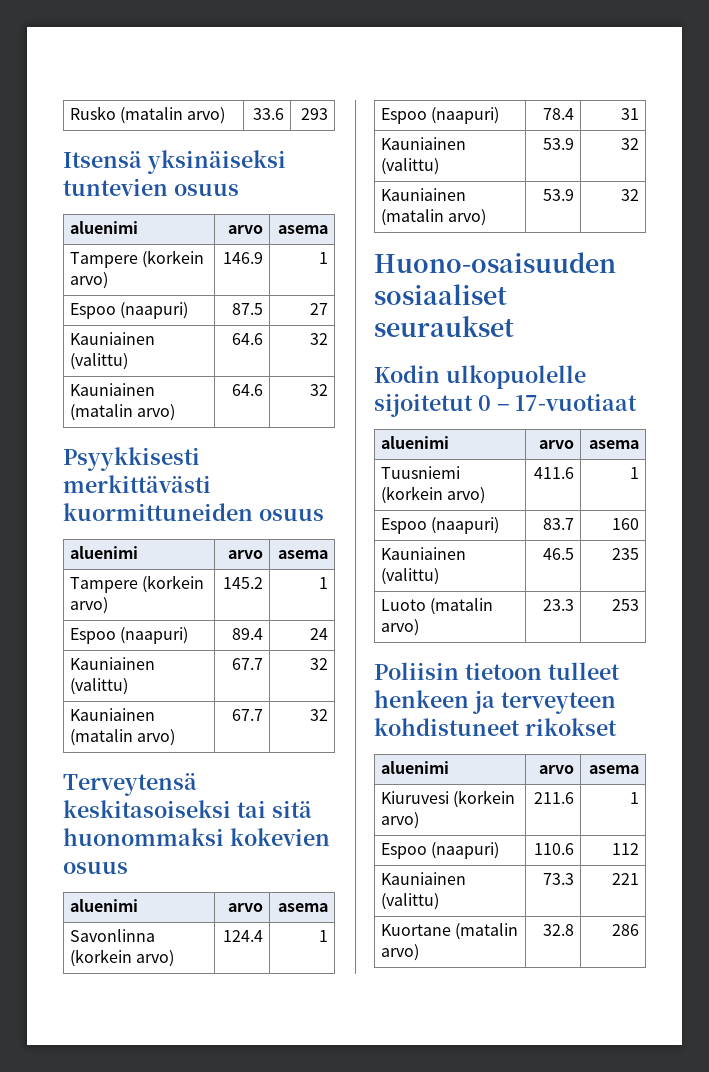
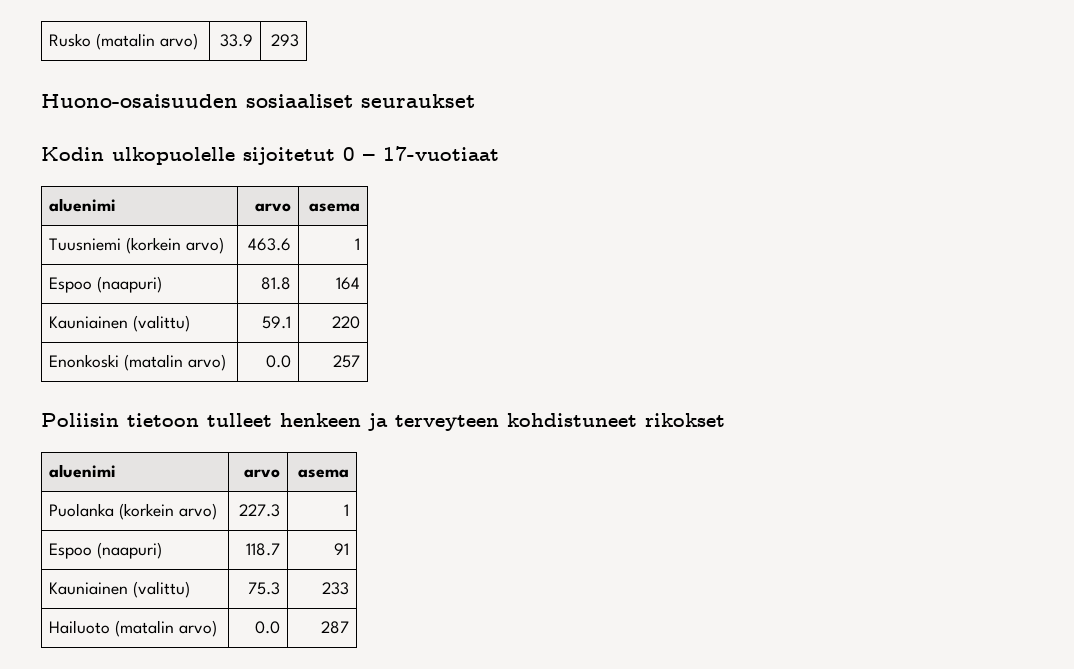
[253,108,285,120] 33.6 -> [219,34,253,47] 33.9
[63,150,286,174] [63,178,239,196] [69,221,138,234] [228,225,264,234] [278,225,329,234] [69,250,205,268] [69,272,108,289] [223,252,264,264] [319,252,329,264] [69,302,189,319] [232,303,264,315] [310,303,329,315] [69,332,155,345] [69,353,128,370] [232,333,264,345] [310,333,329,345] [69,383,155,396] [69,404,176,421] [232,384,264,396] [310,384,329,396] [63,447,200,471] [63,475,211,493] [63,503,324,521] [69,546,138,559] [228,550,264,559] [278,550,329,559] [69,575,205,593] [69,597,108,614] [223,577,264,589] [319,577,329,589] [69,627,189,644] [232,628,264,640] [310,628,329,640] [69,657,155,670] [69,678,128,695] [232,658,264,670] [310,658,329,670] [69,708,155,721] [69,729,176,746] [232,709,264,721] [310,709,329,721] [63,773,197,796] [63,800,312,818] [63,828,330,846] [63,861,128,874] [69,899,138,912] [228,903,264,912] [278,903,329,912] [69,929,155,942] [69,949,175,967] [223,930,264,942] [319,930,329,942] [380,107,500,124] [543,108,575,120] [621,108,640,120] [380,137,466,150] [380,158,439,175] [543,138,575,150] [621,138,640,150] [380,188,466,201] [380,209,487,226] [543,189,575,201] [621,189,640,201] // Itsensä yksinäiseksi tuntevien osuus // aluenimi | arvo | asema // Tampere (korkein arvo) | 146.9 | 1 // Espoo (naapuri) | 87.5 | 27 // Kauniainen (valittu) | 64.6 | 32 // Kauniainen (matalin arvo) | 64.6 | 32 // Psyykkisesti merkittävästi kuormittuneiden osuus // aluenimi | arvo | asema // Tampere (korkein arvo) | 145.2 | 1 // Espoo (naapuri) | 89.4 | 24 // Kauniainen (valittu) | 67.7 | 32 // Kauniainen (matalin arvo) | 67.7 | 32 // Terveytensä keskitasoiseksi tai sitä huonommaksi kokevien osuus // aluenimi | arvo | asema // Savonlinna (korkein arvo) | 124.4 | 1 // Espoo (naapuri) | 78.4 | 31 // Kauniainen (valittu) | 53.9 | 32 // Kauniainen (matalin arvo) | 53.9 | 32 -> (299, 40) none
[534,467,575,479] [630,467,640,479] [380,517,500,534] [543,518,575,530] [612,518,640,530] [380,547,466,560] [380,568,439,585] [543,548,575,560] [612,548,640,560] [380,598,494,615] [380,619,419,636] [543,599,575,611] [612,599,640,611] 411.6 | 1 // Espoo (naapuri) | 83.7 | 160 // Kauniainen (valittu) | 46.5 | 235 // Luoto (matalin arvo) | 23.3 | 253 -> [247,238,291,251] [354,238,360,250] [49,276,163,293] [260,277,291,290] [335,277,360,290] [49,315,191,332] [261,316,291,329] [331,316,360,329] [49,354,226,371] [265,355,291,368] [332,355,360,368] 463.6 | 1 // Espoo (naapuri) | 81.8 | 164 // Kauniainen (valittu) | 59.1 | 220 // Enonkoski (matalin arvo) | 0.0 | 257
[380,790,516,808] [380,812,419,829] [534,792,575,804] [630,792,640,804] [380,842,500,859] [534,843,575,855] [612,843,640,855] [380,872,466,885] [380,893,439,910] [543,873,575,885] [612,873,640,885] [380,923,519,940] [380,944,419,961] [543,924,575,936] [612,924,640,936] Kiuruvesi (korkein arvo) | 211.6 | 1 // Espoo (naapuri) | 110.6 | 112 // Kauniainen (valittu) | 73.3 | 221 // Kuortane (matalin arvo) | 32.8 | 286 -> [49,503,217,520] [238,504,280,517] [343,504,349,516] [49,542,163,559] [245,543,280,556] [333,543,349,555] [49,581,191,598] [247,582,280,595] [321,582,349,595] [49,620,217,637] [254,621,280,634] [320,621,349,634] Puolanka (korkein arvo) | 227.3 | 1 // Espoo (naapuri) | 118.7 | 91 // Kauniainen (valittu) | 75.3 | 233 // Hailuoto (matalin arvo) | 0.0 | 287

